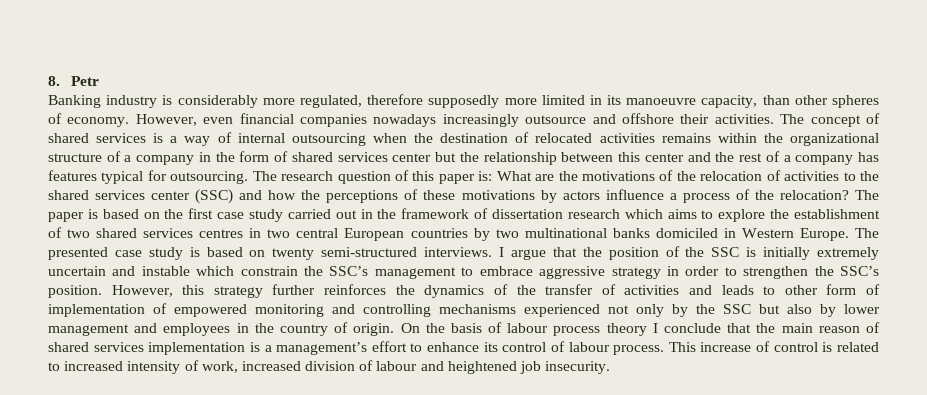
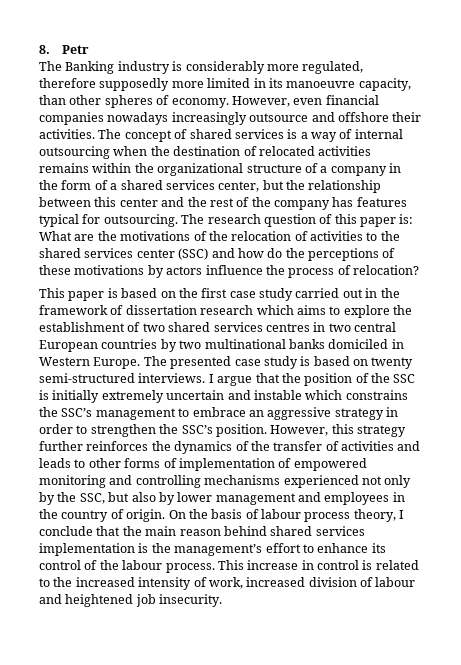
(100, 81) none -> [39,61,62,71] The
[291,152,432,162] shared services center -> [110,180,260,192] a shared services center,
[783,155,791,162] a -> [251,197,271,207] the
(297, 195) none -> [267,248,283,258] do
[669,193,677,200] a -> [265,265,285,275] the
[754,190,774,200] the -> (351, 270) none
[855,190,880,200] The -> [39,288,65,298] // This
[240,266,298,276] constrain -> [345,390,408,400] constrains
(533, 271) none -> [248,410,264,417] an
[826,284,857,295] form -> [124,458,161,468] forms
[723,304,751,314] SSC -> [79,493,105,504] SSC,
[606,323,647,336] theory -> [353,509,396,522] theory,
[865,322,880,333] of -> [223,526,267,536] behind
[264,345,272,352] a -> [151,543,171,553] the
(565, 346) none -> [99,560,119,570] the
[756,341,771,352] of -> [301,560,314,570] in
(60, 366) none -> [53,577,73,587] the

